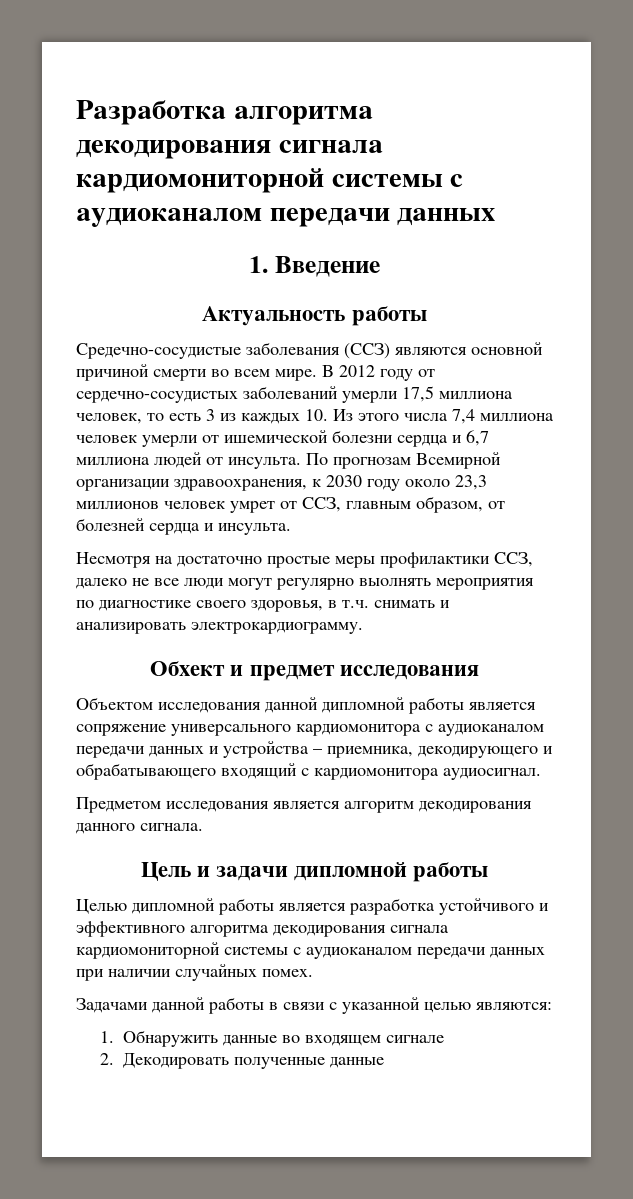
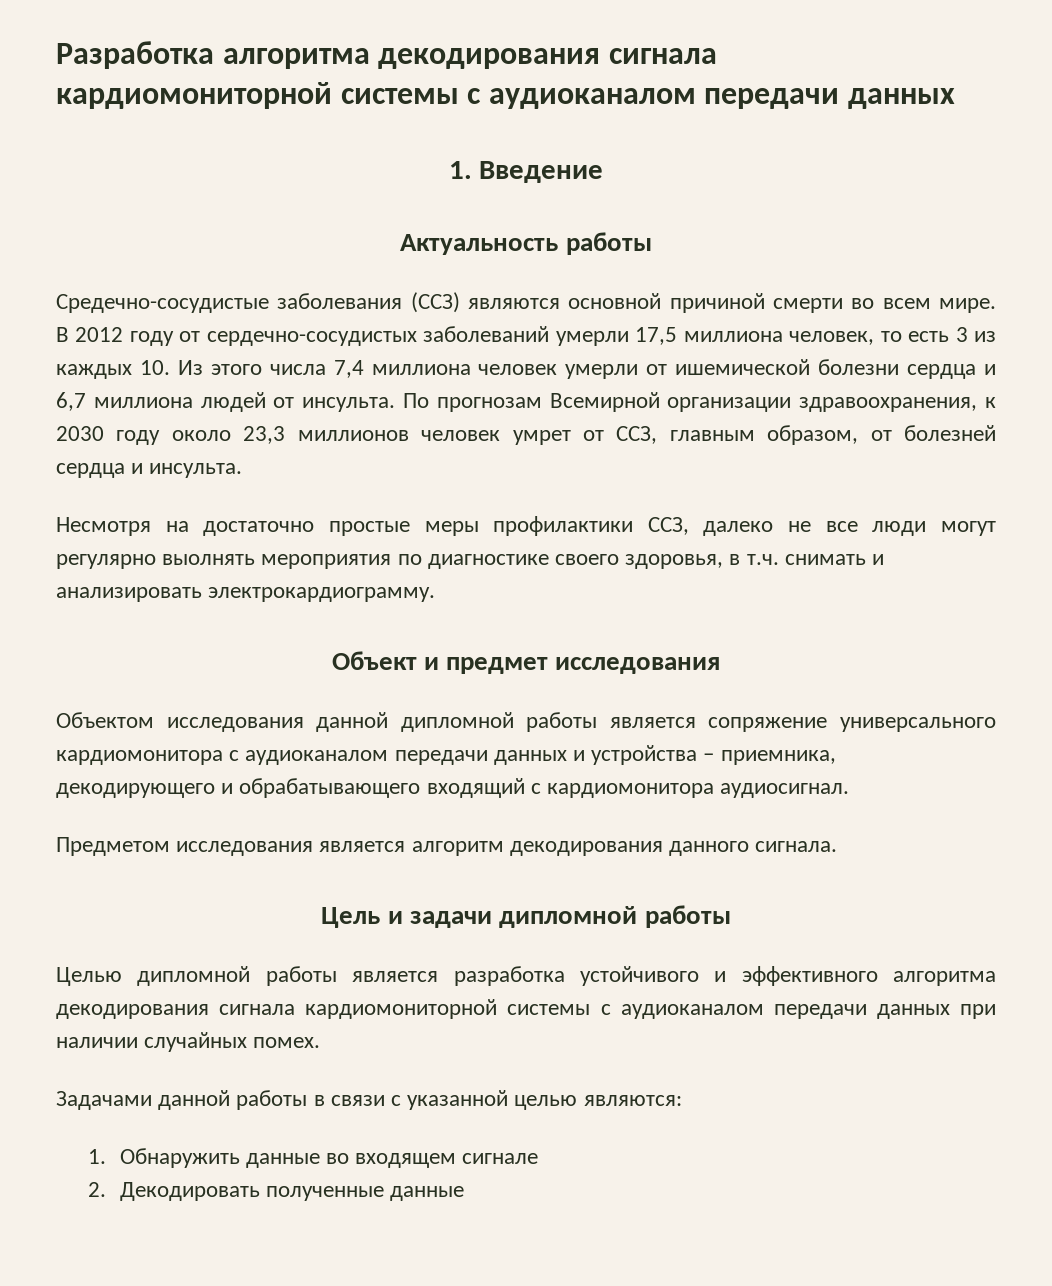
[150,661,226,676] Обхект -> [331,651,417,670] Объект

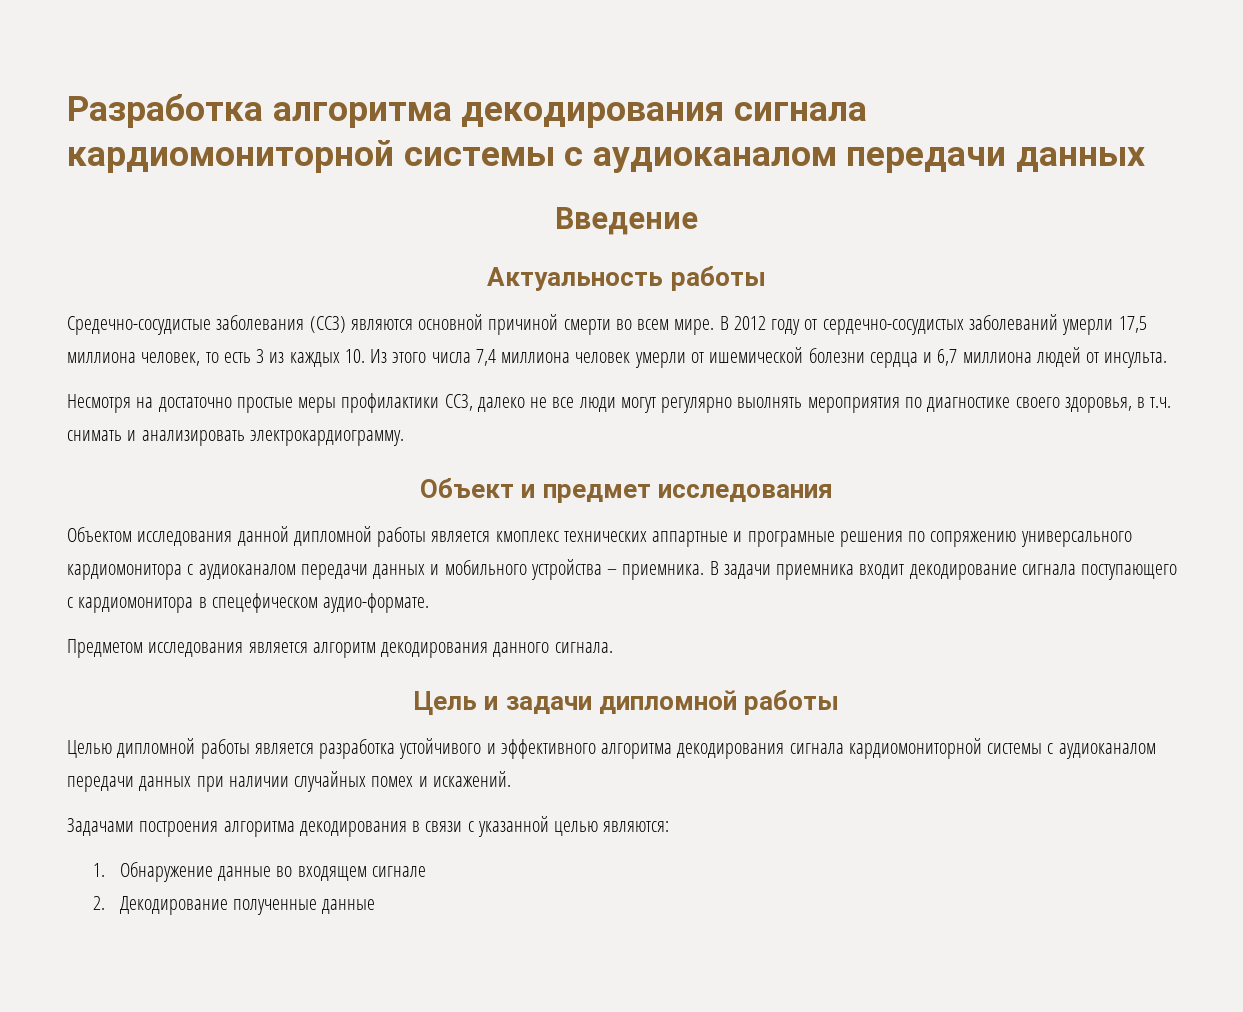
[448,161,472,179] 1. -> (1145, 159) none
[403,392,996,412] [56,425,996,445] [56,463,243,478] По прогнозам Всемирной организации здравоохранения, к 2030 году около 23,3 миллионов человек умрет от ССЗ, главным образом, от болезней сердца и инсульта. -> (1168, 360) none
[708,717,828,732] сопряжение -> [495,531,1017,547] кмоплекс технических аппартные и програмные решения по сопряжению
(586, 755) none -> [444,560,527,575] мобильного
[720,750,836,765] [56,778,850,798] приемника, декодирующего и обрабатывающего входящий с кардиомонитора аудиосигнал. -> [622,561,1178,580] [67,593,430,613] приемника. В задачи приемника входит декодирование сигнала поступающего с кардиомонитора в спецефическом аудио-формате.
[253,1037,321,1048] [56,1090,308,1110] помех. // Задачами данной работы -> [371,771,511,787] [67,818,407,837] помех и искажений. // Задачами построения алгоритма декодирования
[119,1148,240,1168] Обнаружить -> [119,862,213,882] Обнаружение
[119,1182,260,1201] Декодировать -> [119,896,228,915] Декодирование

